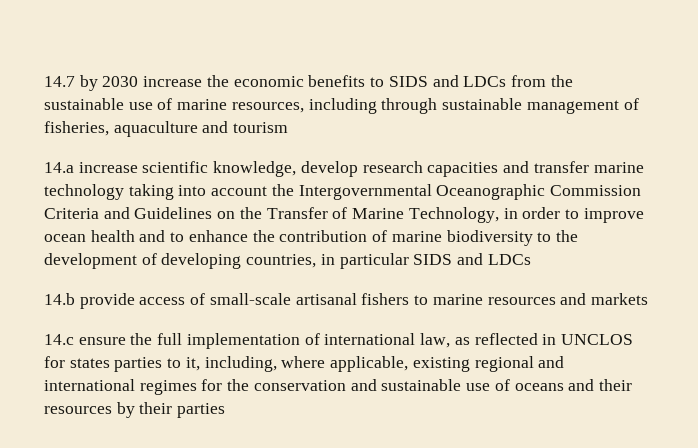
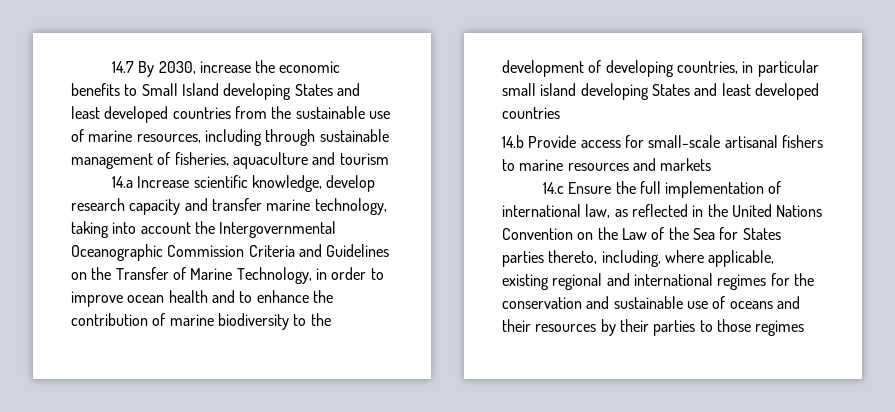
[79,75,139,91] by 2030 -> [138,61,196,77] By 2030,
[388,75,507,87] SIDS and LDCs -> [141,83,360,100] [71,106,231,123] Small Island developing States and least developed countries
[78,162,138,173] increase -> [137,176,190,188] Increase
[427,162,499,177] capacities -> [129,199,181,215] capacity
[44,184,124,200] technology -> [314,198,387,215] technology,
[413,253,531,265] [44,293,206,309] SIDS and LDCs // 14.b provide access of -> [502,83,819,100] [502,107,560,119] [502,135,644,148] small island developing States and least developed countries // 14.b Provide access for
[78,337,126,345] ensure -> [568,182,612,194] Ensure
[560,334,633,345] [44,356,200,372] UNCLOS for states parties to it, -> [707,204,823,217] [502,227,781,240] [502,250,598,267] the United Nations Convention on the Law of the Sea for States parties thereto,
(226, 410) none -> [699,319,805,336] to those regimes

